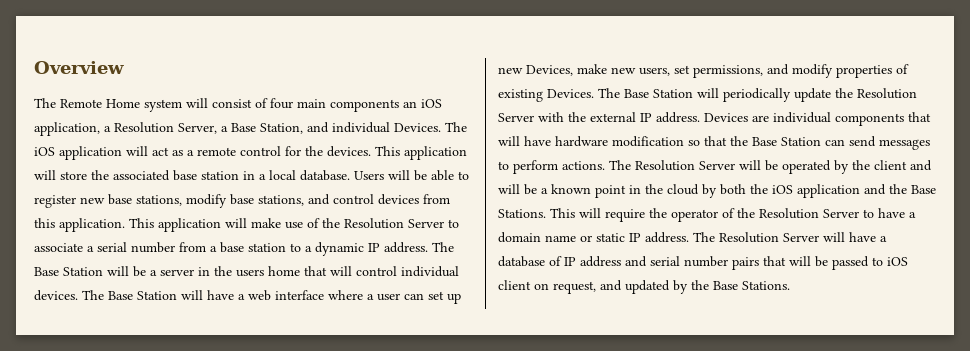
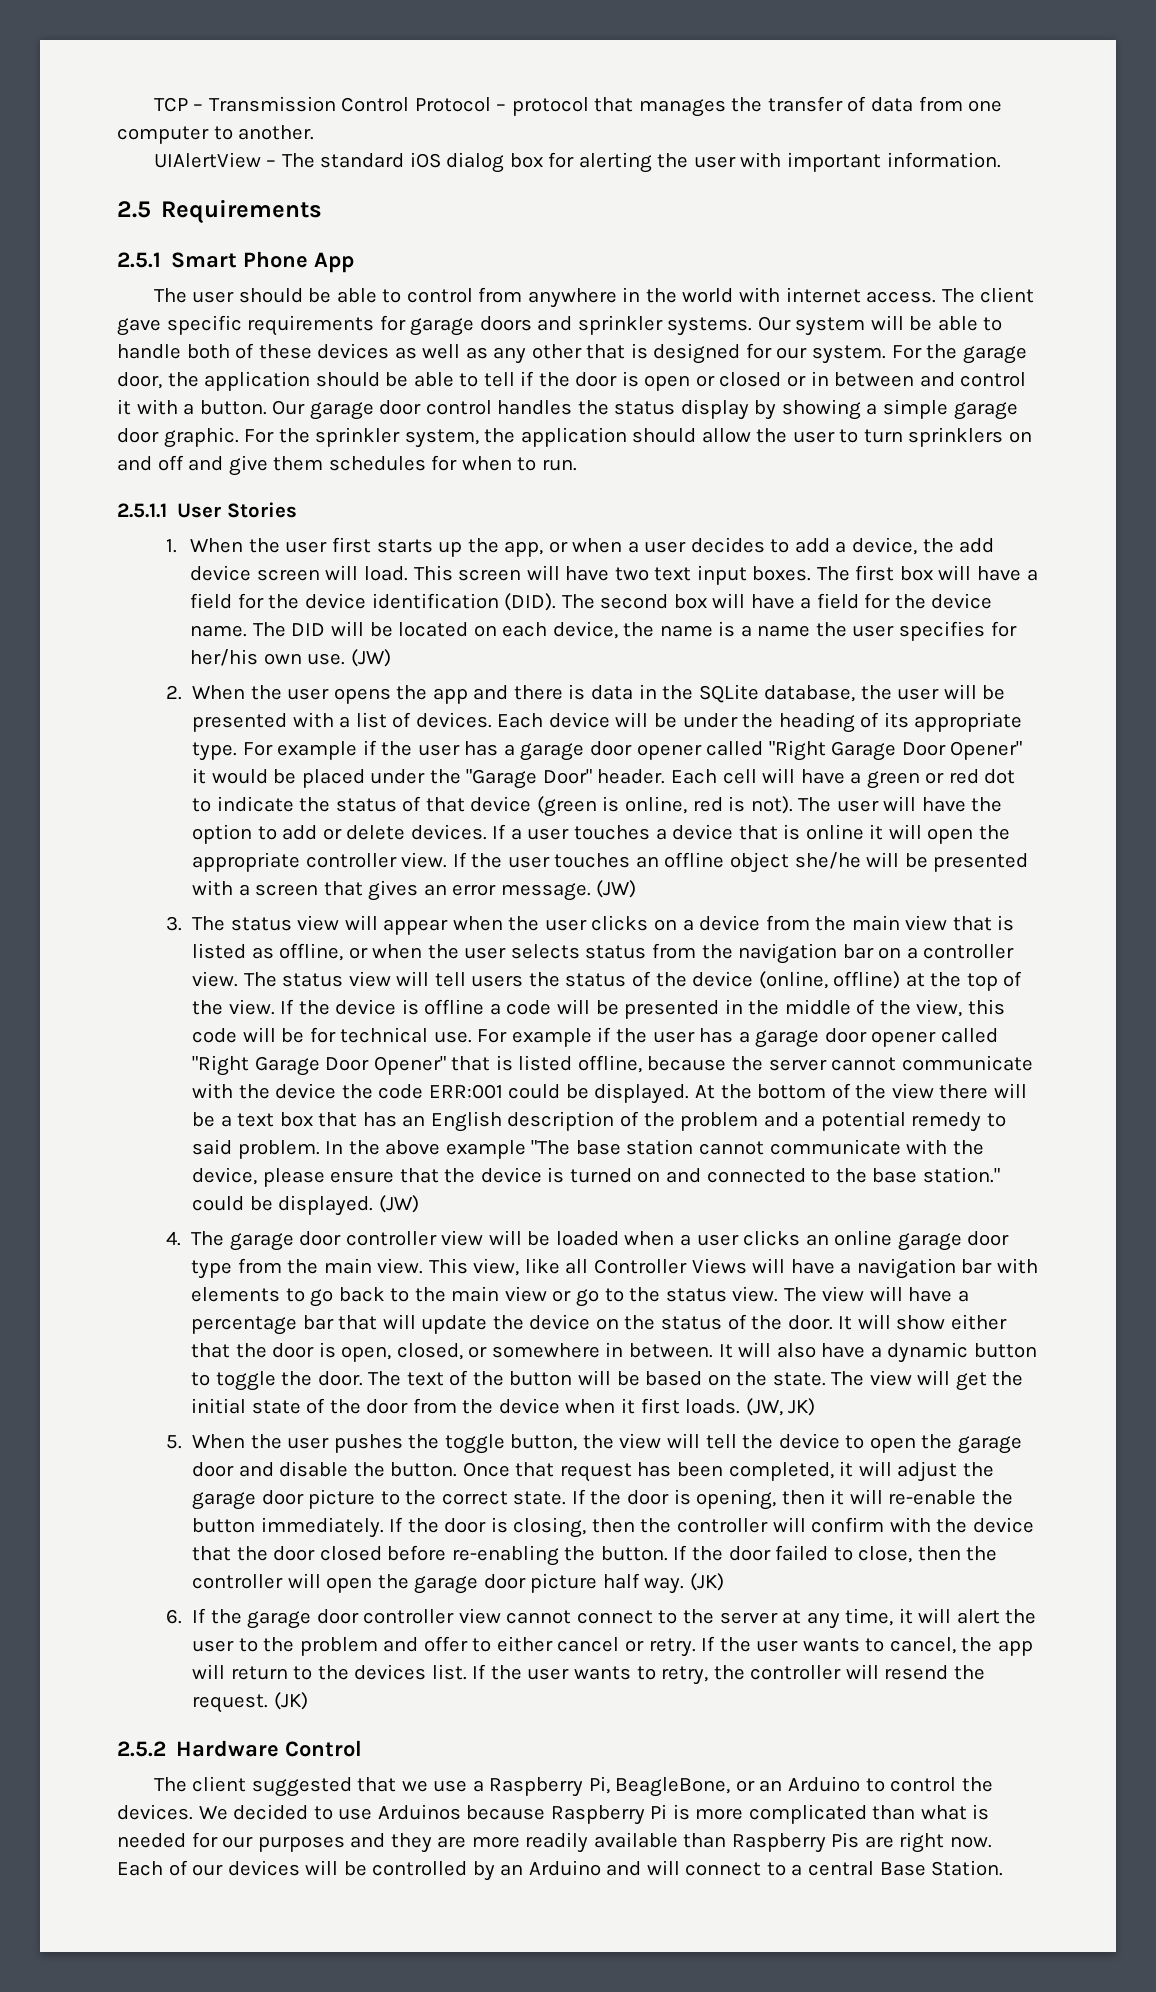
[34,61,124,74] [34,98,442,112] [34,122,467,136] [34,146,467,160] [34,170,469,181] [34,194,450,208] [34,218,459,232] [34,242,454,256] [34,266,459,277] [34,290,461,304] [498,64,909,78] [498,88,917,102] [498,112,931,126] [498,136,930,150] [498,160,932,174] [498,184,936,198] [498,208,916,222] [498,232,887,243] [498,256,908,270] [498,280,790,294] Overview // The Remote Home system will consist of four main components an iOS application, a Resolution Server, a Base Station, and individual Devices. The iOS application will act as a remote control for the devices. This application will store the associated base station in a local database. Users will be able to register new base stations, modify base stations, and control devices from this application. This application will make use of the Resolution Server to associate a serial number from a base station to a dynamic IP address. The Base Station will be a server in the users home that will control individual devices. The Base Station will have a web interface where a user can set up new Devices, make new users, set permissions, and modify properties of existing Devices. The Base Station will periodically update the Resolution Server with the external IP address. Devices are individual components that will have hardware modification so that the Base Station can send messages to perform actions. The Resolution Server will be operated by the client and will be a known point in the cloud by both the iOS application and the Base Stations. This will require the operator of the Resolution Server to have a domain name or static IP address. The Resolution Server will have a database of IP address and serial number pairs that will be passed to iOS client on request, and updated by the Base Stations. -> [153,96,1003,117] [117,125,315,144] [153,152,1001,173] [117,199,323,224] [117,251,355,273] [153,287,1035,308] [117,315,1003,336] [117,343,1027,364] [117,371,1027,391] [117,399,1018,420] [117,427,1033,448] [117,455,577,476] [117,502,297,518] [165,537,995,557] [190,565,1038,585] [190,593,993,611] [190,621,1017,641] [190,649,392,667] [165,684,1006,704] [192,712,1023,733] [192,740,1023,761] [192,768,1016,789] [192,796,1003,817] [192,824,1010,844] [192,852,1029,873] [192,880,637,901] [165,915,1015,935] [192,943,1015,964] [192,971,1023,991] [192,999,1005,1019] [192,1027,998,1048] [192,1055,1033,1076] [192,1083,1027,1104] [192,1111,1006,1132] [192,1139,984,1159] [192,1167,1000,1187] [192,1195,419,1216] [165,1230,1010,1251] [191,1258,1038,1279] [191,1286,969,1307] [191,1314,1007,1335] [191,1342,1037,1363] [191,1370,1024,1391] [191,1398,816,1416] [165,1433,1022,1454] [192,1461,994,1482] [192,1489,1013,1510] [192,1517,1034,1538] [192,1545,998,1566] [192,1573,724,1594] [165,1608,1037,1629] [192,1636,1033,1657] [192,1664,985,1685] [192,1692,308,1713] [117,1740,363,1757] [153,1776,993,1797] [117,1804,990,1825] [117,1832,993,1853] [117,1860,1004,1881] TCP – Transmission Control Protocol – protocol that manages the transfer of data from one computer to another. // UIAlertView – The standard iOS dialog box for alerting the user with important information. // 2.5 Requirements // 2.5.1 Smart Phone App // The user should be able to control from anywhere in the world with internet access. The client gave specific requirements for garage doors and sprinkler systems. Our system will be able to handle both of these devices as well as any other that is designed for our system. For the garage door, the application should be able to tell if the door is open or closed or in between and control it with a button. Our garage door control handles the status display by showing a simple garage door graphic. For the sprinkler system, the application should allow the user to turn sprinklers on and off and give them schedules for when to run. // 2.5.1.1 User Stories // 1. When the user first starts up the app, or when a user decides to add a device, the add device screen will load. This screen will have two text input boxes. The first box will have a field for the device identification (DID). The second box will have a field for the device name. The DID will be located on each device, the name is a name the user specifies for her/his own use. (JW) // 2. When the user opens the app and there is data in the SQLite database, the user will be presented with a list of devices. Each device will be under the heading of its appropriate type. For example if the user has a garage door opener called "Right Garage Door Opener" it would be placed under the "Garage Door" header. Each cell will have a green or red dot to indicate the status of that device (green is online, red is not). The user will have the option to add or delete devices. If a user touches a device that is online it will open the appropriate controller view. If the user touches an offline object she/he will be presented with a screen that gives an error message. (JW) // 3. The status view will appear when the user clicks on a device from the main view that is listed as offline, or when the user selects status from the navigation bar on a controller view. The status view will tell users the status of the device (online, offline) at the top of the view. If the device is offline a code will be presented in the middle of the view, this code will be for technical use. For example if the user has a garage door opener called "Right Garage Door Opener" that is listed offline, because the server cannot communicate with the device the code ERR:001 could be displayed. At the bottom of the view there will be a text box that has an English description of the problem and a potential remedy to said problem. In the above example "The base station cannot communicate with the device, please ensure that the device is turned on and connected to the base station." could be displayed. (JW) // 4. The garage door controller view will be loaded when a user clicks an online garage door type from the main view. This view, like all Controller Views will have a navigation bar with elements to go back to the main view or go to the status view. The view will have a percentage bar that will update the device on the status of the door. It will show either that the door is open, closed, or somewhere in between. It will also have a dynamic button to toggle the door. The text of the button will be based on the state. The view will get the initial state of the door from the device when it first loads. (JW, JK) // 5. When the user pushes the toggle button, the view will tell the device to open the garage door and disable the button. Once that request has been completed, it will adjust the garage door picture to the correct state. If the door is opening, then it will re-enable the button immediately. If the door is closing, then the controller will confirm with the device that the door closed before re-enabling the button. If the door failed to close, then the controller will open the garage door picture half way. (JK) // 6. If the garage door controller view cannot connect to the server at any time, it will alert the user to the problem and offer to either cancel or retry. If the user wants to cancel, the app will return to the devices list. If the user wants to retry, the controller will resend the request. (JK) // 2.5.2 Hardware Control // The client suggested that we use a Raspberry Pi, BeagleBone, or an Arduino to control the devices. We decided to use Arduinos because Raspberry Pi is more complicated than what is needed for our purposes and they are more readily available than Raspberry Pis are right now. Each of our devices will be controlled by an Arduino and will connect to a central Base Station.

